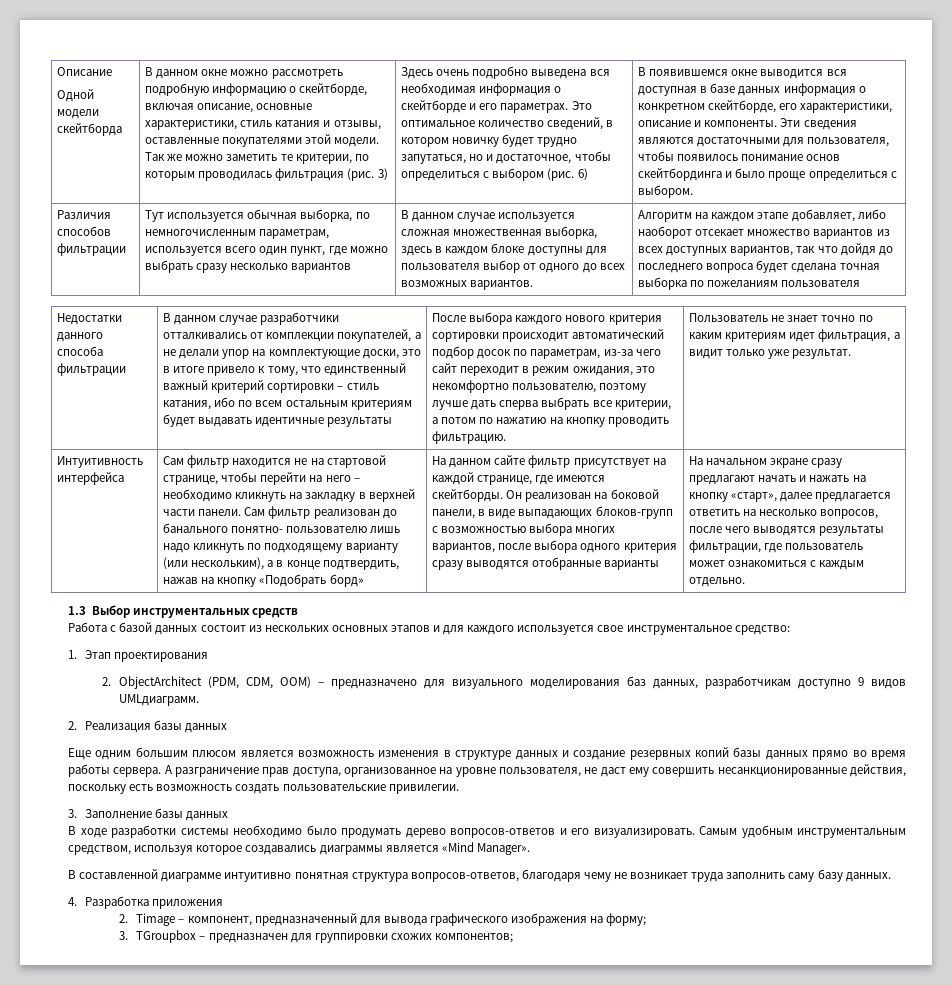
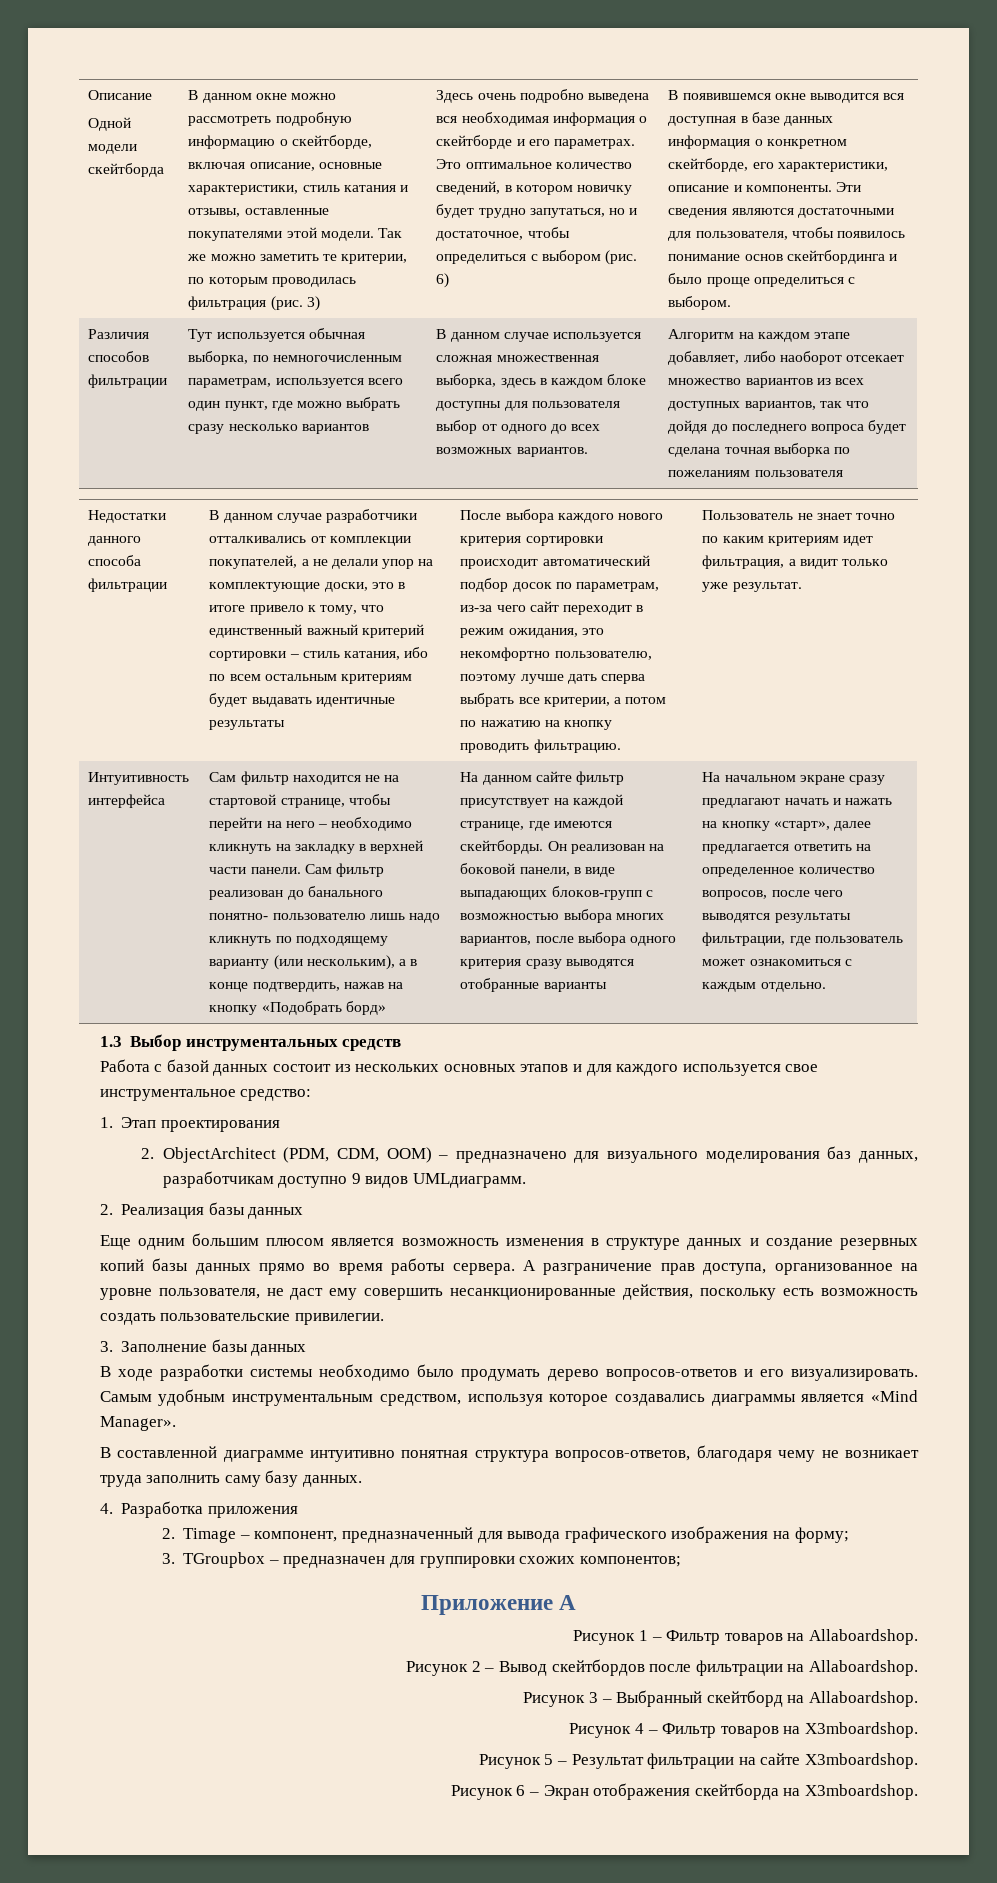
[759,509,818,516] несколько -> [702,867,875,877] определенное количество
(514, 938) none -> [420,1595,577,1615] [573,1629,919,1645] [406,1659,918,1676] [523,1690,919,1707] [569,1722,919,1738] [478,1753,918,1769] [450,1783,918,1800] // Приложение А // Рисунок 1 – Фильтр товаров на Allaboardshop. // Рисунок 2 – Вывод скейтбордов после фильтрации на Allaboardshop. // Рисунок 3 – Выбранный скейтборд на Allaboardshop. // Рисунок 4 – Фильтр товаров на X3mboardshop. // Рисунок 5 – Результат фильтрации на сайте X3mboardshop. // Рисунок 6 – Экран отображения скейтборда на X3mboardshop.

